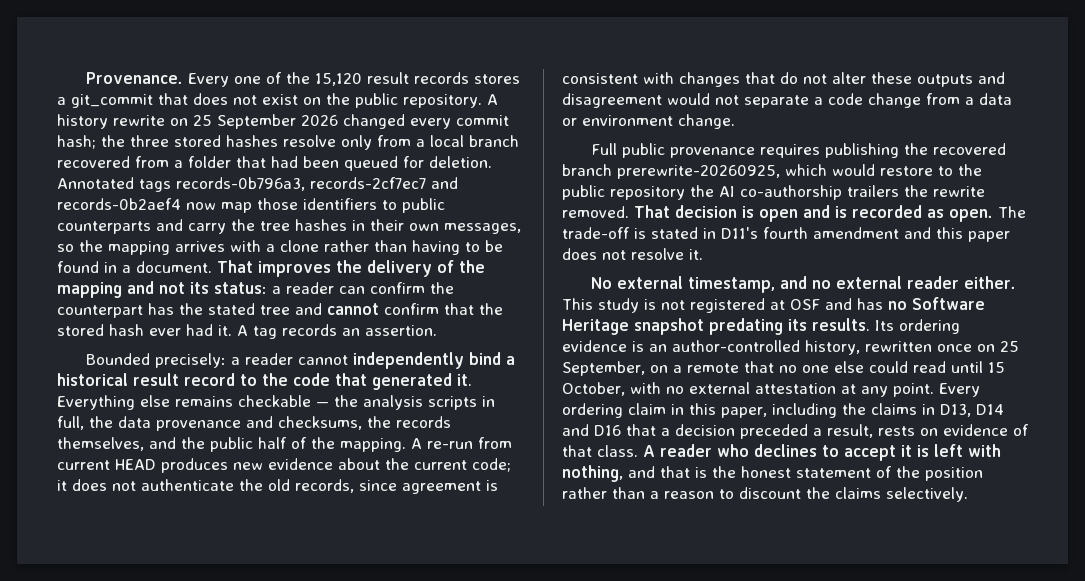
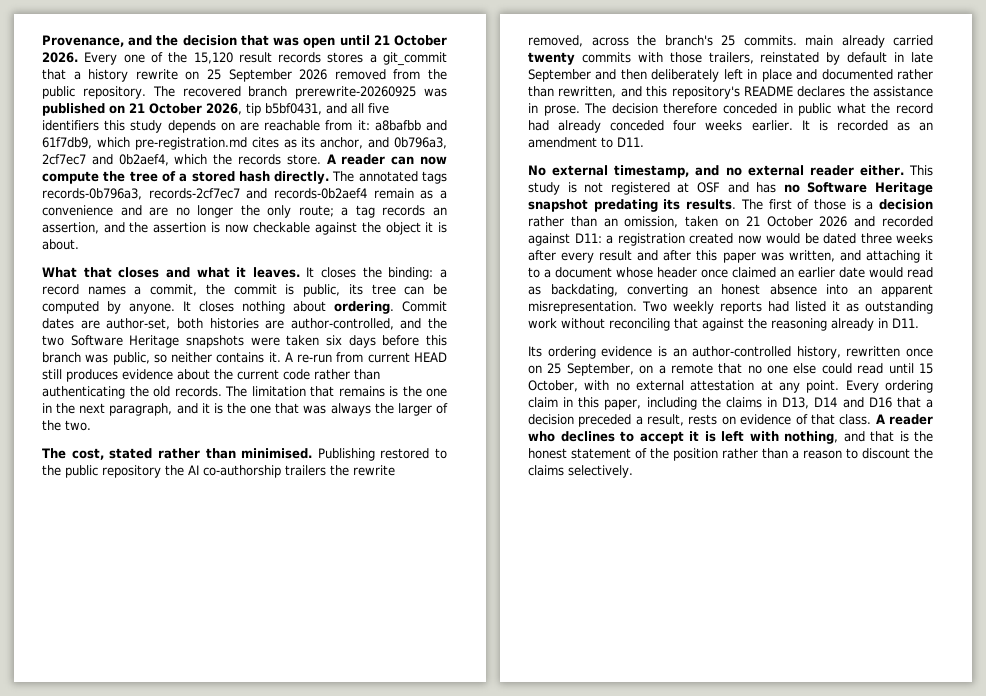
[85,72,183,84] Provenance. -> [42,35,448,48] [42,52,78,63] Provenance, and the decision that was open until 21 October 2026.
[193,93,498,108] does not exist on the public repository. A -> [73,71,81,80] a
[343,114,509,129] [57,135,519,150] [57,156,492,171] [57,177,134,189] changed every commit hash; the three stored hashes resolve only from a local branch recovered from a folder that had been queued for deletion. Annotated -> [334,69,448,80] [42,86,447,99] [42,103,389,116] [42,120,447,133] [42,137,447,150] [42,154,448,166] [42,171,418,184] removed from the public repository. The recovered branch prerewrite-20260925 was published on 21 October 2026, tip b5bf0431, and all five identifiers this study depends on are reachable from it: a8bafbb and 61f7db9, which pre-registration.md cites as its anchor, and 0b796a3, 2cf7ec7 and 0b2aef4, which the records store. A reader can now compute the tree of a stored hash directly. The annotated
[186,198,445,213] [57,219,521,234] [57,240,503,255] [57,260,485,277] [57,281,454,298] [57,303,503,318] [57,324,437,339] [85,352,515,369] [57,373,472,390] [57,395,495,410] [57,416,451,431] [57,437,406,452] now map those identifiers to public counterparts and carry the tree hashes in their own messages, so the mapping arrives with a clone rather than having to be found in a document. That improves the delivery of the mapping and not its status: a reader can confirm the counterpart has the stated tree and cannot confirm that the stored hash ever had it. A tag records an assertion. // Bounded precisely: a reader cannot independently bind a historical result record to the code that generated it. Everything else remains checkable — the analysis scripts in full, the data provenance and checksums, the records themselves, and the public half of the mapping. -> [373,188,448,199] [42,205,447,218] [42,222,448,235] [42,239,79,250] [42,267,447,280] [42,284,448,297] [42,301,447,314] [42,318,447,330] [42,335,447,348] [42,352,281,365] remain as a convenience and are no longer the only route; a tag records an assertion, and the assertion is now checkable against the object it is about. // What that closes and what it leaves. It closes the binding: a record names a commit, the commit is public, its tree can be computed by anyone. It closes nothing about ordering. Commit dates are author-set, both histories are author-controlled, and the two Software Heritage snapshots were taken six days before this branch was public, so neither contains it.
[161,458,263,473] produces new -> [42,369,118,382] still produces
[472,458,511,472] [57,479,498,494] [562,72,1005,87] [562,93,1012,108] [562,114,735,129] [590,143,1006,158] [562,164,933,179] code; it does not authenticate the old records, since agreement is consistent with changes that do not alter these outputs and disagreement would not separate a code change from a data or environment change. // Full public provenance requires publishing the recovered branch prerewrite-20260925, which would restore -> [283,369,380,380] [42,386,447,399] [42,403,449,416] [42,420,91,431] [42,448,430,461] code rather than authenticating the old records. The limitation that remains is the one in the next paragraph, and it is the one that was always the larger of the two. // The cost, stated rather than minimised. Publishing restored
[562,205,1026,222] [562,227,1010,242] [562,248,703,260] removed. That decision is open and is recorded as open. The trade-off is stated in D11's fourth amendment and this paper does not resolve it. -> [528,35,933,48] [528,52,934,65] [528,69,933,82] [528,86,933,99] [528,103,934,116] [528,120,933,133] [528,137,644,148] removed, across the branch's 25 commits. main already carried twenty commits with those trailers, reinstated by default in late September and then deliberately left in place and documented rather than rewritten, and this repository's README declares the assistance in prose. The decision therefore conceded in public what the record had already conceded four weeks earlier. It is recorded as an amendment to D11.
(870, 324) none -> [740,199,933,210] [528,216,933,228] [528,233,933,246] [528,250,933,263] [528,267,933,278] [528,284,933,297] [528,301,933,314] [528,318,919,331] The first of those is a decision rather than an omission, taken on 21 October 2026 and recorded against D11: a registration created now would be dated three weeks after every result and after this paper was written, and attaching it to a document whose header once claimed an earlier date would read as backdating, converting an honest absence into an apparent misrepresentation. Two weekly reports had listed it as outstanding work without reconciling that against the reasoning already in D11. //

